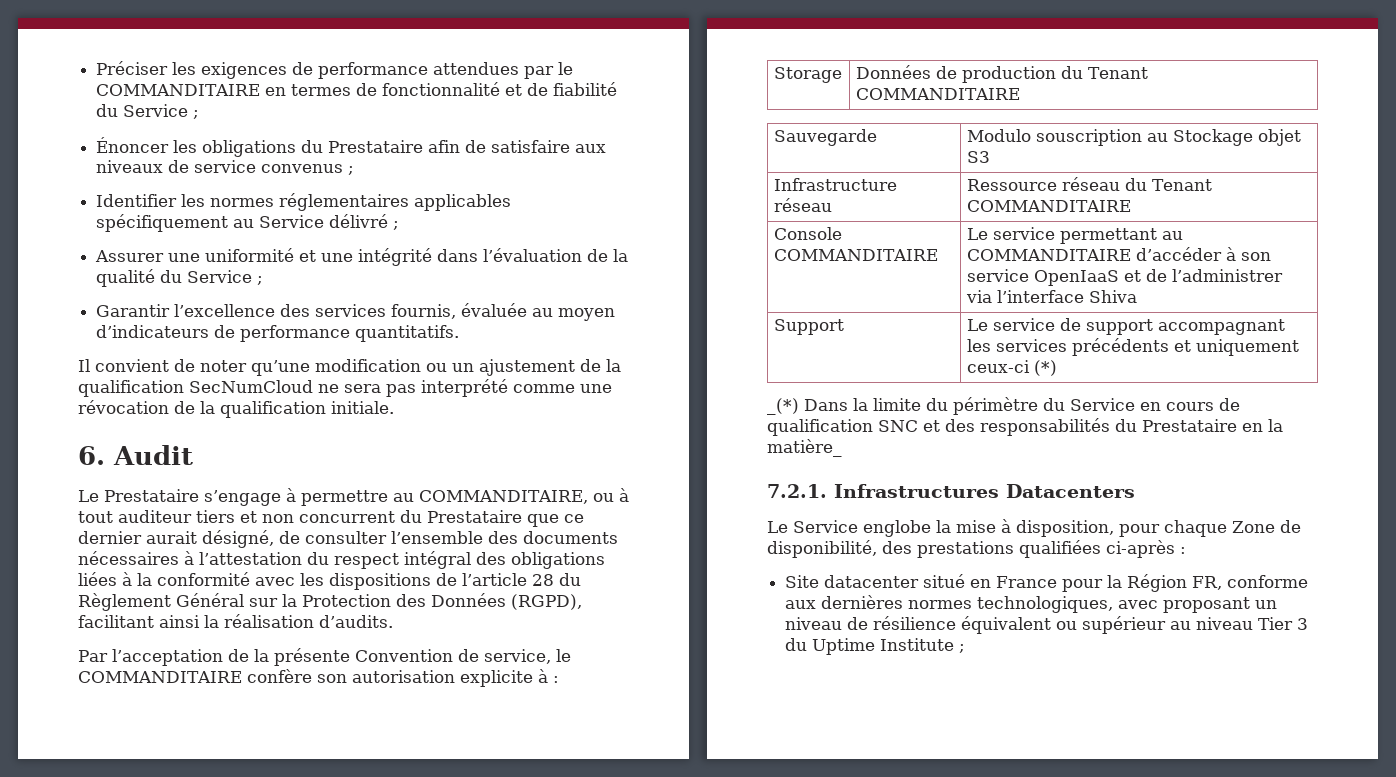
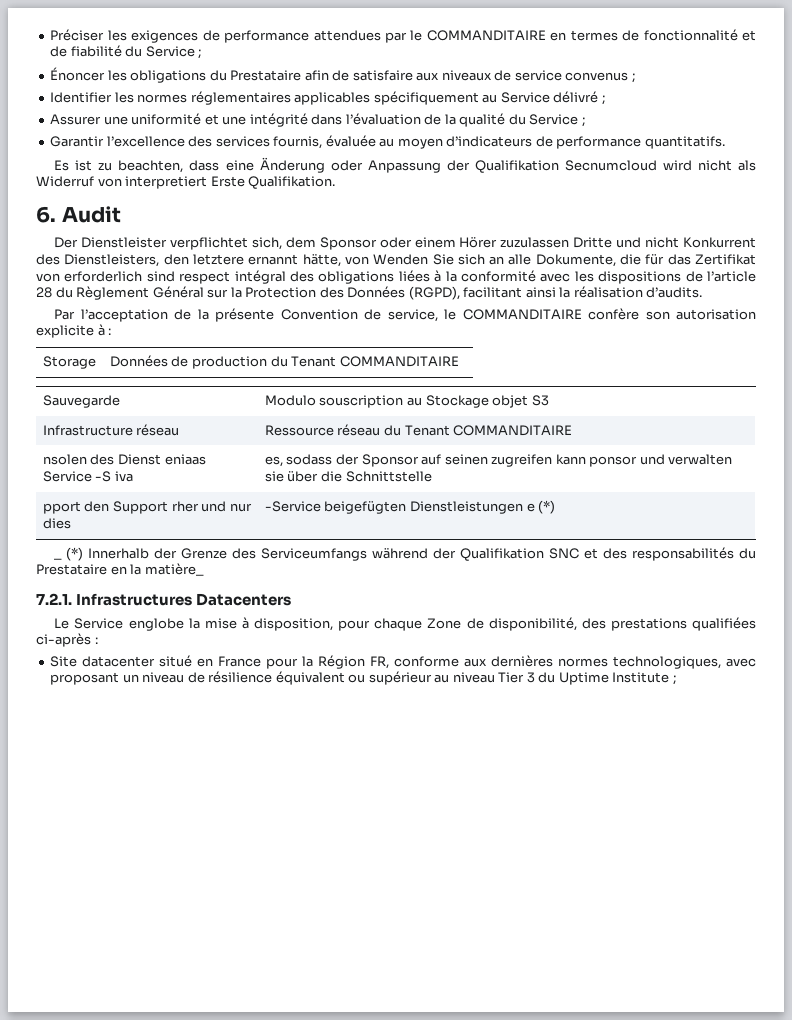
[78,359,621,376] [78,379,612,397] [78,400,394,418] [78,445,193,465] [78,488,629,506] [78,510,584,527] [78,530,618,548] [78,551,329,565] Il convient de noter qu’une modification ou un ajustement de la qualification SecNumCloud ne sera pas interprété comme une révocation de la qualification initiale. // 6. Audit // Le Prestataire s’engage à permettre au COMMANDITAIRE, ou à tout auditeur tiers et non concurrent du Prestataire que ce dernier aurait désigné, de consulter l’ensemble des documents nécessaires à l’attestation du -> [54,157,757,173] [36,176,336,189] [36,206,121,223] [54,237,756,250] [36,254,756,267] [36,271,175,282] Es ist zu beachten, dass eine Änderung oder Anpassung der Qualifikation Secnumcloud wird nicht als Widerruf von interpretiert Erste Qualifikation. // 6. Audit // Der Dienstleister verpflichtet sich, dem Sponsor oder einem Hörer zuzulassen Dritte und nicht Konkurrent des Dienstleisters, den letztere ernannt hätte, von Wenden Sie sich an alle Dokumente, die für das Zertifikat von erforderlich sind
[773,227,842,240] [773,249,938,261] [966,227,1183,244] [966,247,1271,261] [966,269,1283,286] [965,290,1137,303] [773,319,844,335] [966,318,1285,335] [966,338,1299,356] [966,360,1057,376] [767,397,1240,415] [767,419,873,436] Console COMMANDITAIRE | Le service permettant au COMMANDITAIRE d’accéder à son service OpenIaaS et de l’administrer via l’interface Shiva // Support | Le service de support accompagnant les services précédents et uniquement ceux-ci (*) // _(*) Dans la limite du périmètre du Service en cours de qualification -> [42,454,206,465] [42,471,133,482] [264,454,733,467] [264,471,432,482] [42,501,252,514] [42,518,71,529] [264,500,556,514] [54,547,545,561] nsolen des Dienst eniaas Service -S iva | es, sodass der Sponsor auf seinen zugreifen kann ponsor und verwalten sie über die Schnittstelle // pport den Support rher und nur dies | -Service beigefügten Dienstleistungen e (*) // _ (*) Innerhalb der Grenze des Serviceumfangs während der Qualifikation

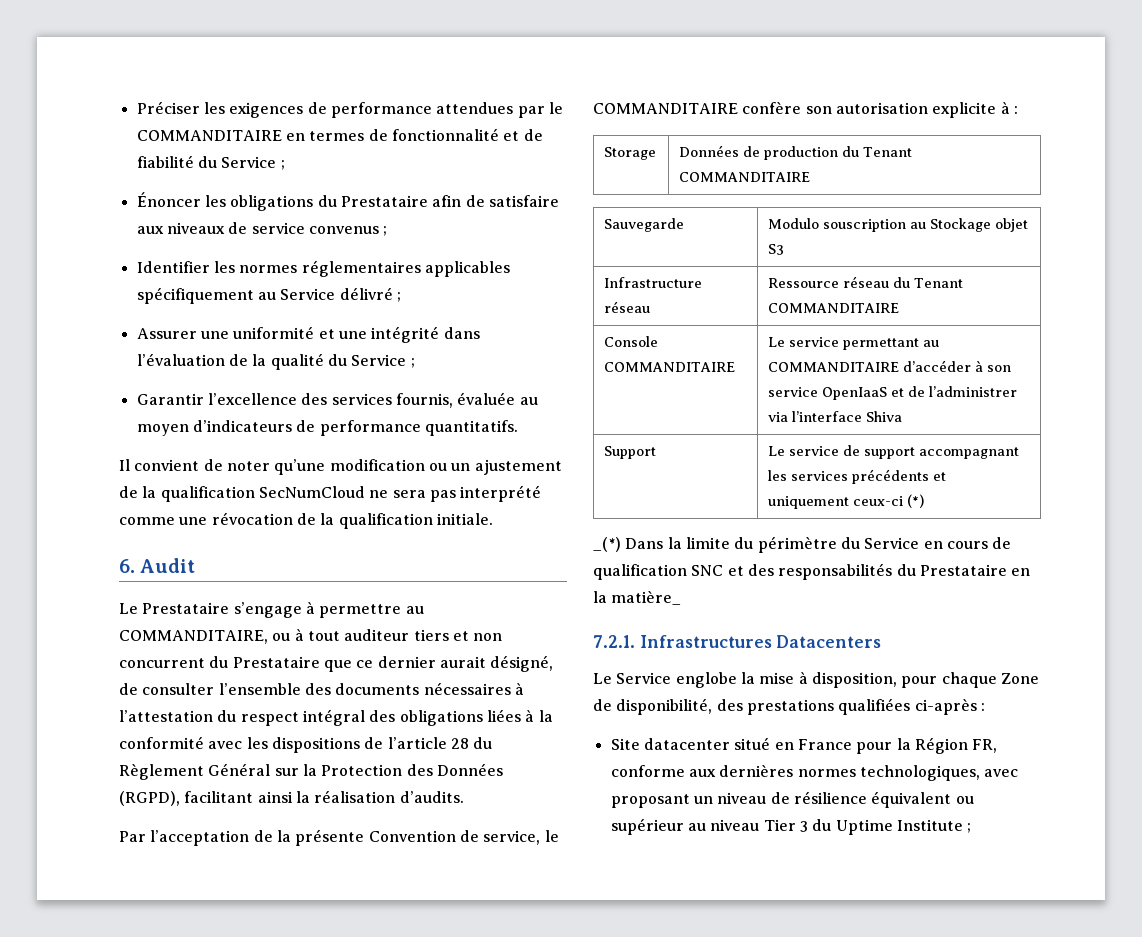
[54,157,757,173] [36,176,336,189] [36,206,121,223] [54,237,756,250] [36,254,756,267] [36,271,175,282] Es ist zu beachten, dass eine Änderung oder Anpassung der Qualifikation Secnumcloud wird nicht als Widerruf von interpretiert Erste Qualifikation. // 6. Audit // Der Dienstleister verpflichtet sich, dem Sponsor oder einem Hörer zuzulassen Dritte und nicht Konkurrent des Dienstleisters, den letztere ernannt hätte, von Wenden Sie sich an alle Dokumente, die für das Zertifikat von erforderlich sind -> [119,459,562,475] [119,485,542,502] [119,512,493,529] [119,558,196,573] [119,601,424,618] [119,628,503,644] [119,655,554,672] [119,682,524,695] [119,710,237,722] Il convient de noter qu’une modification ou un ajustement de la qualification SecNumCloud ne sera pas interprété comme une révocation de la qualification initiale. // 6. Audit // Le Prestataire s’engage à permettre au COMMANDITAIRE, ou à tout auditeur tiers et non concurrent du Prestataire que ce dernier aurait désigné, de consulter l’ensemble des documents nécessaires à l’attestation du
[42,454,206,465] [42,471,133,482] [264,454,733,467] [264,471,432,482] [42,501,252,514] [42,518,71,529] [264,500,556,514] [54,547,545,561] nsolen des Dienst eniaas Service -S iva | es, sodass der Sponsor auf seinen zugreifen kann ponsor und verwalten sie über die Schnittstelle // pport den Support rher und nur dies | -Service beigefügten Dienstleistungen e (*) // _ (*) Innerhalb der Grenze des Serviceumfangs während der Qualifikation -> [604,336,659,347] [604,362,736,372] [768,337,940,350] [768,360,1012,372] [768,386,1018,400] [768,411,903,422] [604,446,657,459] [768,445,1020,459] [768,469,947,484] [768,494,925,509] [593,536,1012,553] [593,564,687,580] Console COMMANDITAIRE | Le service permettant au COMMANDITAIRE d’accéder à son service OpenIaaS et de l’administrer via l’interface Shiva // Support | Le service de support accompagnant les services précédents et uniquement ceux-ci (*) // _(*) Dans la limite du périmètre du Service en cours de qualification

